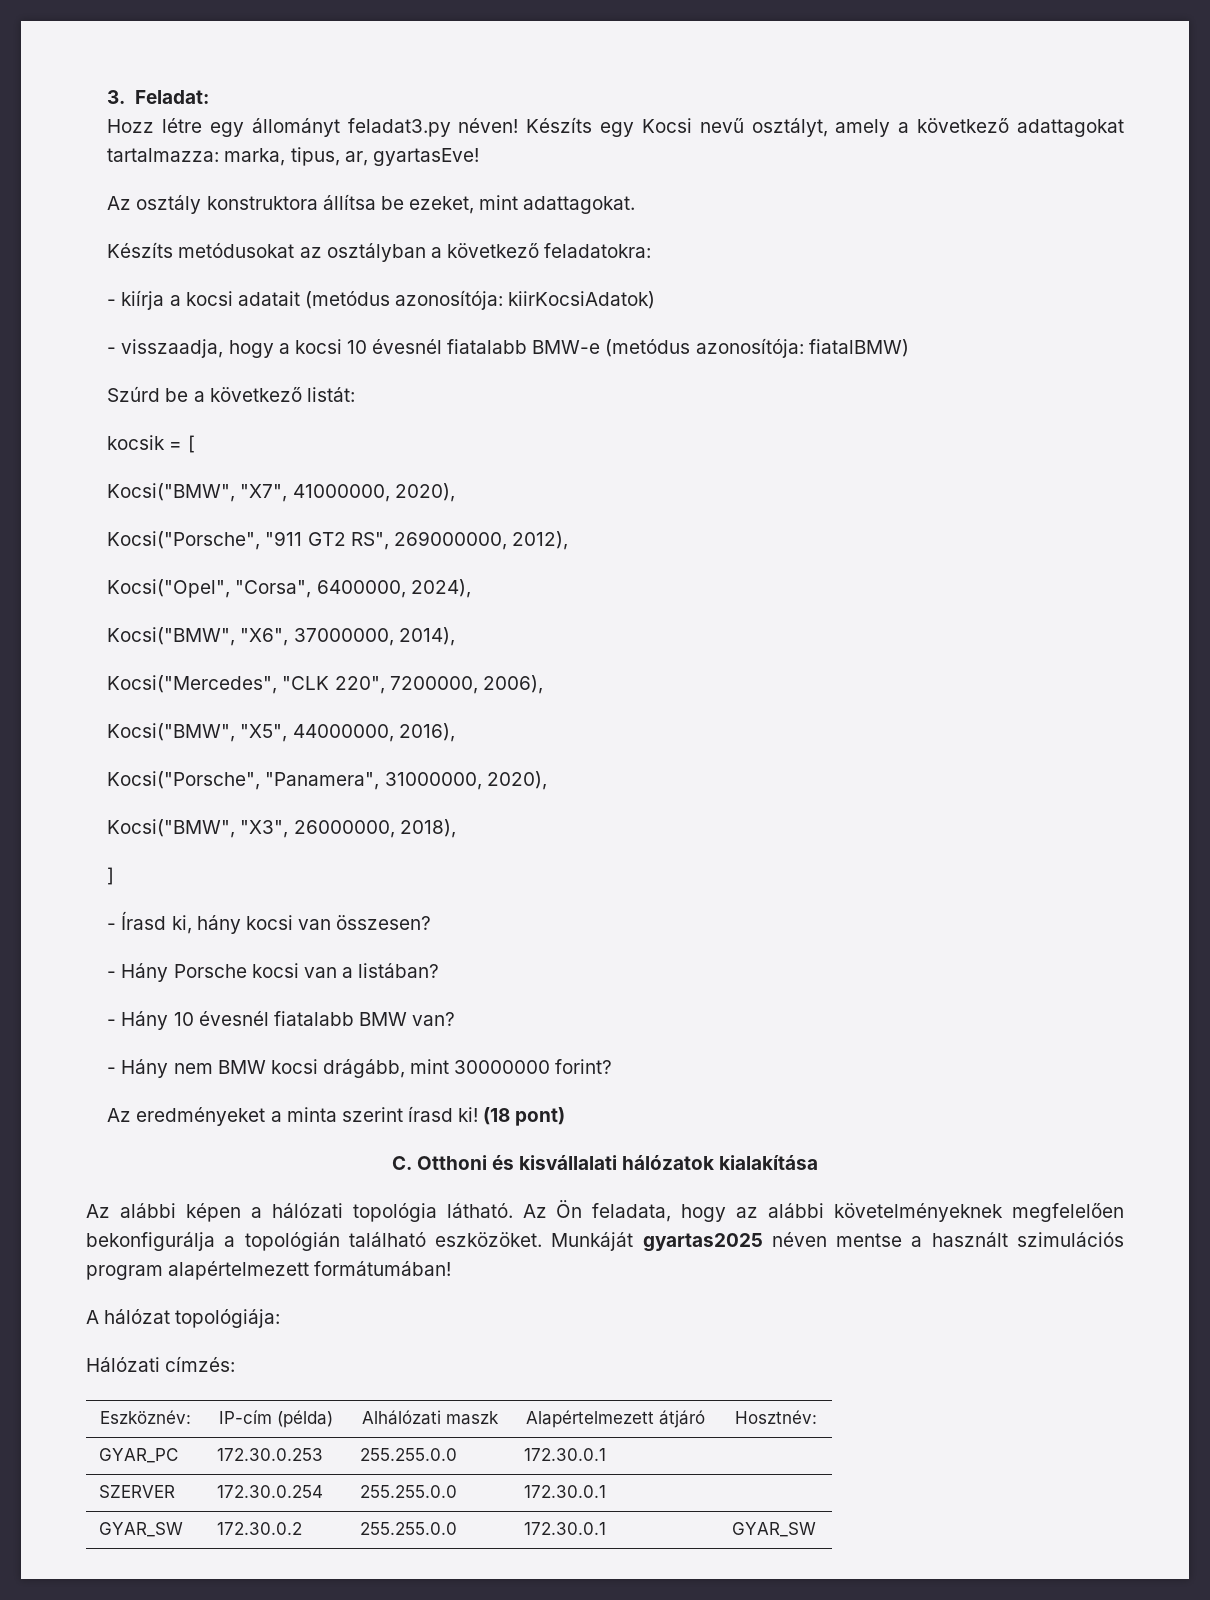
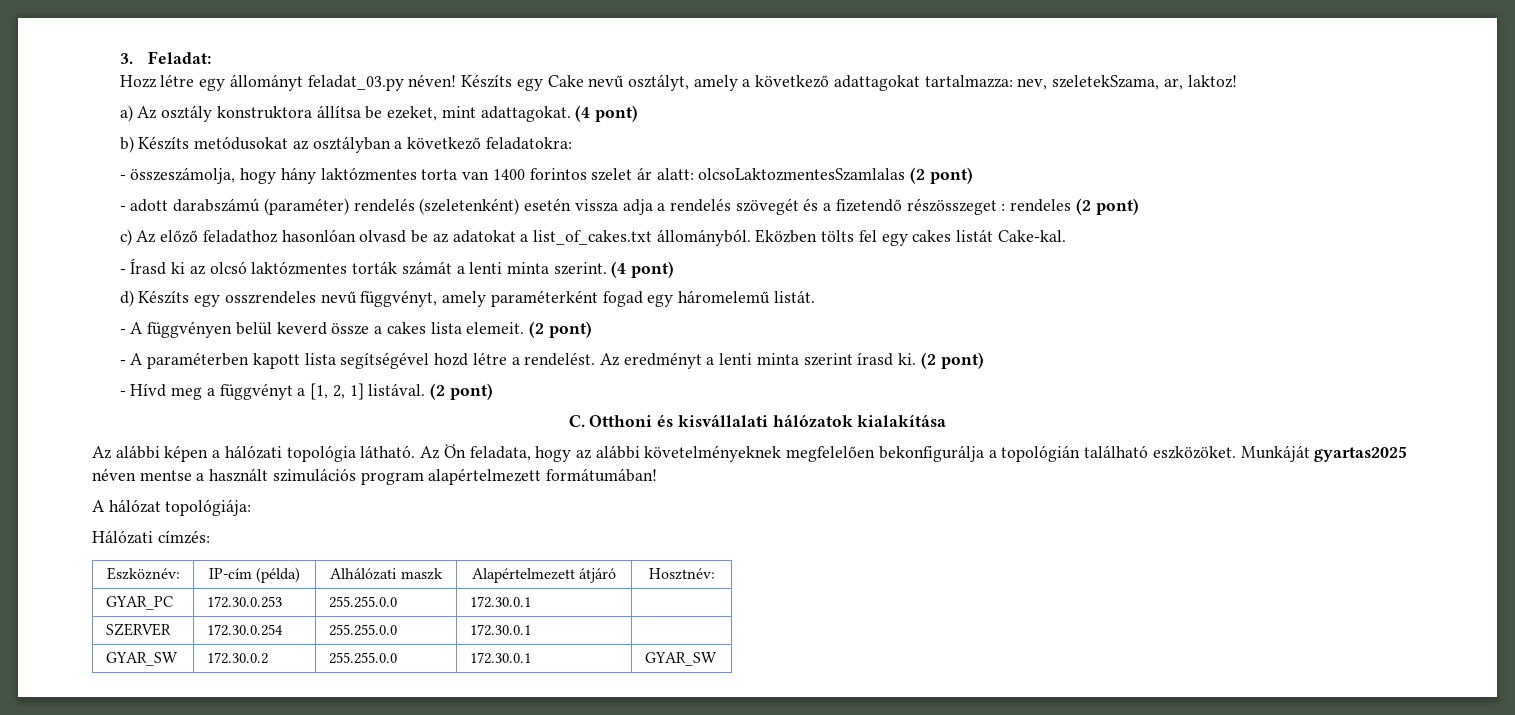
[347,118,451,137] feladat3.py -> [307,75,404,91] feladat_03.py
[641,118,692,133] Kocsi -> [547,75,584,87] Cake
[224,147,479,166] marka, tipus, ar, gyartasEve! // -> [1017,75,1237,90] [119,105,133,122] nev, szeletekSzama, ar, laktoz! // a)
(636, 205) // -> [575,105,638,122] [119,136,134,153] (4 pont) // b)
[121,290,656,310] [107,338,909,358] [107,386,355,402] [107,435,195,453] [107,483,455,502] [107,531,568,550] [107,579,471,598] [107,627,455,646] [107,675,543,694] [107,723,455,742] [107,771,547,790] [107,819,456,838] [107,867,115,885] [107,911,432,934] [107,963,440,982] [107,1011,456,1030] [107,1059,613,1078] [107,1106,511,1126] kiírja a kocsi adatait (metódus azonosítója: kiirKocsiAdatok) // - visszaadja, hogy a kocsi 10 évesnél fiatalabb BMW-e (metódus azonosítója: fiatalBMW) // Szúrd be a következő listát: // kocsik = [ // Kocsi("BMW", "X7", 41000000, 2020), // Kocsi("Porsche", "911 GT2 RS", 269000000, 2012), // Kocsi("Opel", "Corsa", 6400000, 2024), // Kocsi("BMW", "X6", 37000000, 2014), // Kocsi("Mercedes", "CLK 220", 7200000, 2006), // Kocsi("BMW", "X5", 44000000, 2016), // Kocsi("Porsche", "Panamera", 31000000, 2020), // Kocsi("BMW", "X3", 26000000, 2018), // ] // - Írasd ki, hány kocsi van összesen? // - Hány Porsche kocsi van a listában? // - Hány 10 évesnél fiatalabb BMW van? // - Hány nem BMW kocsi drágább, mint 30000000 forint? // Az eredményeket a minta szerint írasd ki! (18 -> [130,167,973,184] [119,198,1139,215] [119,229,1066,246] [119,258,675,278] [119,290,815,307] [119,321,592,338] [119,352,984,369] [119,383,445,400] összeszámolja, hogy hány laktózmentes torta van 1400 forintos szelet ár alatt: olcsoLaktozmentesSzamlalas (2 pont) // - adott darabszámú (paraméter) rendelés (szeletenként) esetén vissza adja a rendelés szövegét és a fizetendő részösszeget : rendeles (2 pont) // c) Az előző feladathoz hasonlóan olvasd be az adatokat a list_of_cakes.txt állományból. Eközben tölts fel egy cakes listát Cake-kal. // - Írasd ki az olcsó laktózmentes torták számát a lenti minta szerint. (4 pont) // d) Készíts egy osszrendeles nevű függvényt, amely paraméterként fogad egy háromelemű listát. // - A függvényen belül keverd össze a cakes lista elemeit. (2 pont) // - A paraméterben kapott lista segítségével hozd létre a rendelést. Az eredményt a lenti minta szerint írasd ki. (2 pont) // - Hívd meg a függvényt a [1, 2, 1] listával. (2

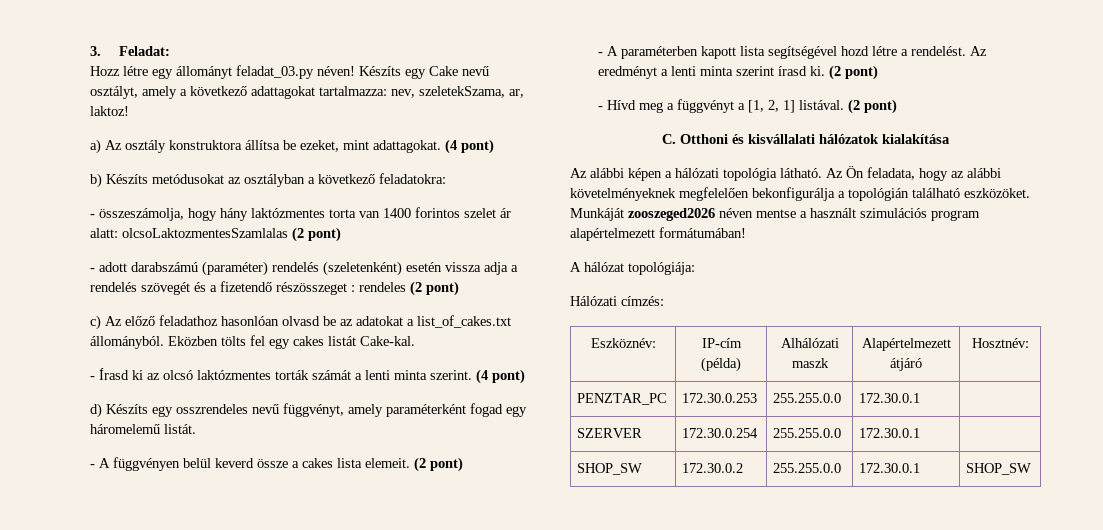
[1314,446,1408,462] gyartas2025 -> [628,208,715,221] zooszeged2026
[105,596,173,610] GYAR_PC -> [577,393,668,405] PENZTAR_PC
[105,652,178,666] GYAR_SW -> [577,463,643,475] SHOP_SW
[644,652,717,666] GYAR_SW -> [966,463,1032,475] SHOP_SW

